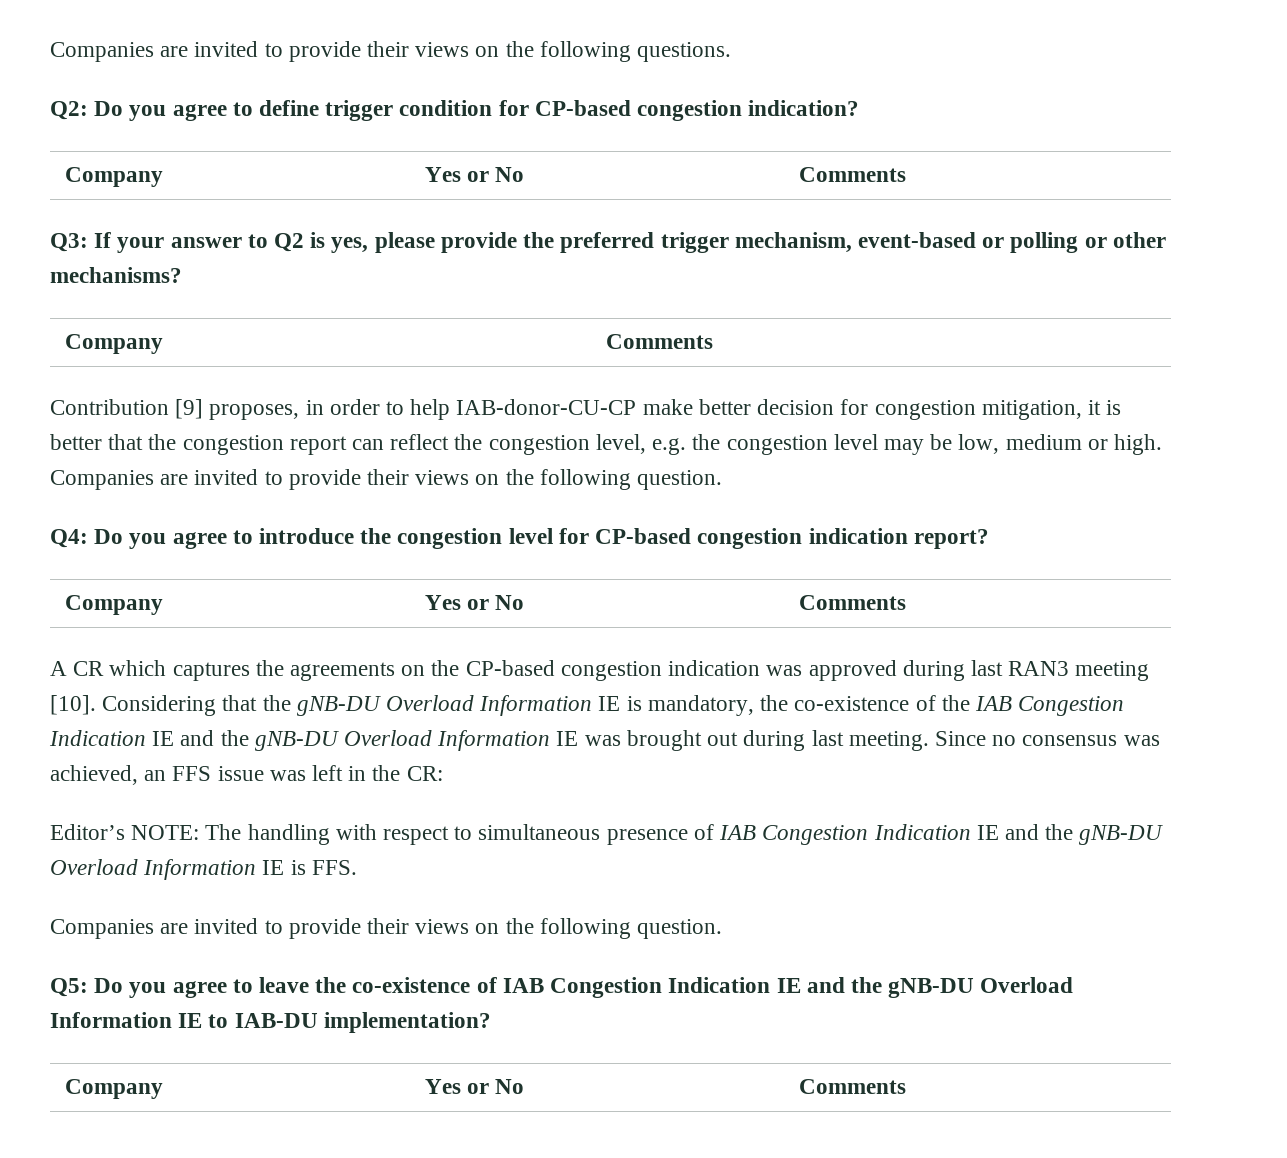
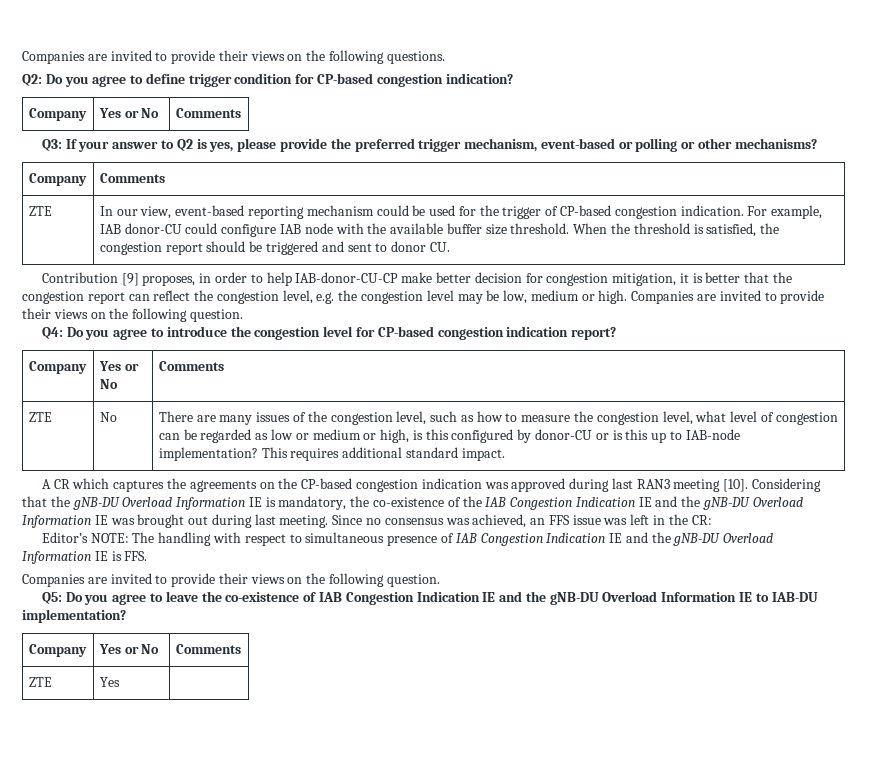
(713, 341) none -> [28,206,52,216] [99,205,823,219] [99,223,780,237] [99,241,450,255] // ZTE | In our view, event-based reporting mechanism could be used for the trigger of CP-based congestion indication. For example, IAB donor-CU could configure IAB node with the available buffer size threshold. When the threshold is satisfied, the congestion report should be triggered and sent to donor CU.
(906, 602) none -> [28,412,52,422] [99,412,117,422] [158,411,838,425] [158,429,740,443] [158,447,505,461] // ZTE | No | There are many issues of the congestion level, such as how to measure the congestion level, what level of congestion can be regarded as low or medium or high, is this configured by donor-CU or is this up to IAB-node implementation? This requires additional standard impact.
(906, 1086) none -> [28,677,52,687] [99,677,120,687] // ZTE | Yes |

